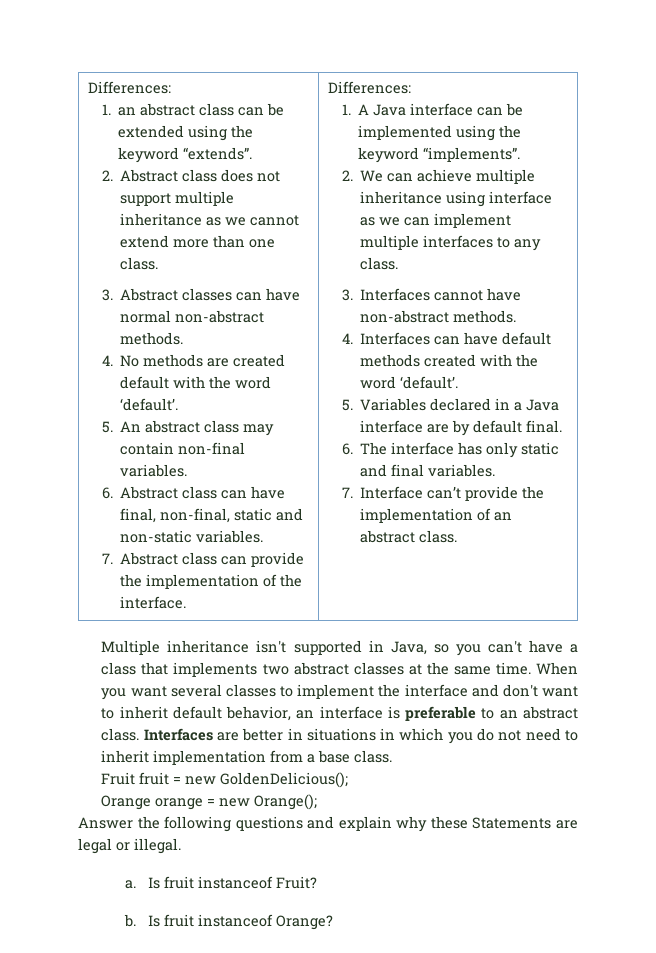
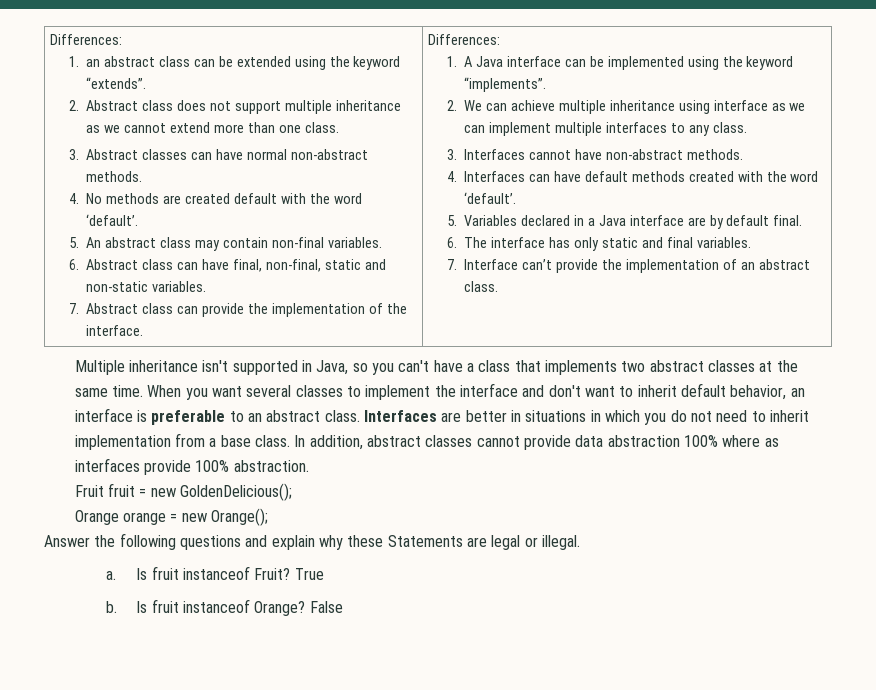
(393, 756) none -> [294,435,779,450] [74,458,309,475] In addition, abstract classes cannot provide data abstraction 100% where as interfaces provide 100% abstraction.
(318, 882) none -> [294,568,324,580] True
(334, 922) none -> [309,601,343,613] False

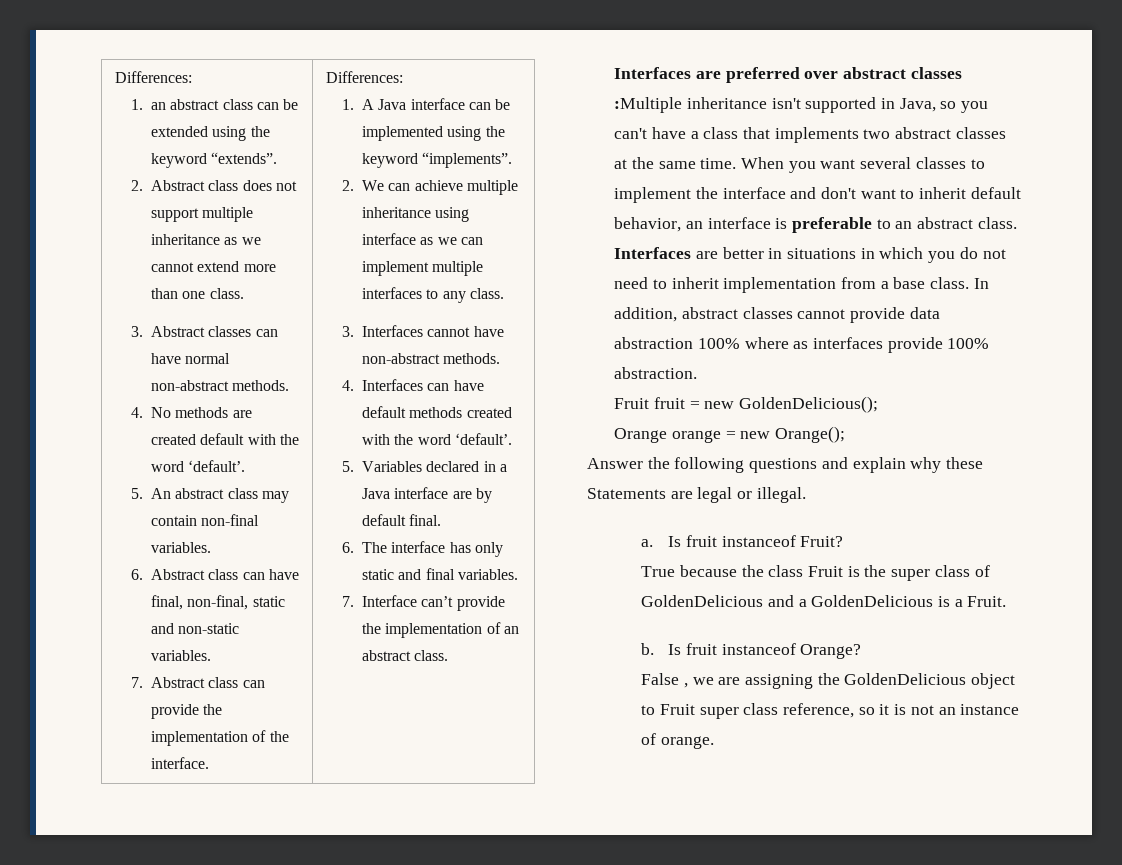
[74,360,125,375] Multiple -> [614,67,962,83] [614,97,683,113] Interfaces are preferred over abstract classes :Multiple
(291, 574) none -> (844, 541) //
(324, 574) none -> [679,565,990,581] [641,595,1007,607] because the class Fruit is the super class of GoldenDelicious and a GoldenDelicious is a Fruit.
[309,601,343,613] False -> [641,673,1016,689] [641,703,1020,719] [641,733,714,749] // False , we are assigning the GoldenDelicious object to Fruit super class reference, so it is not an instance of orange.

